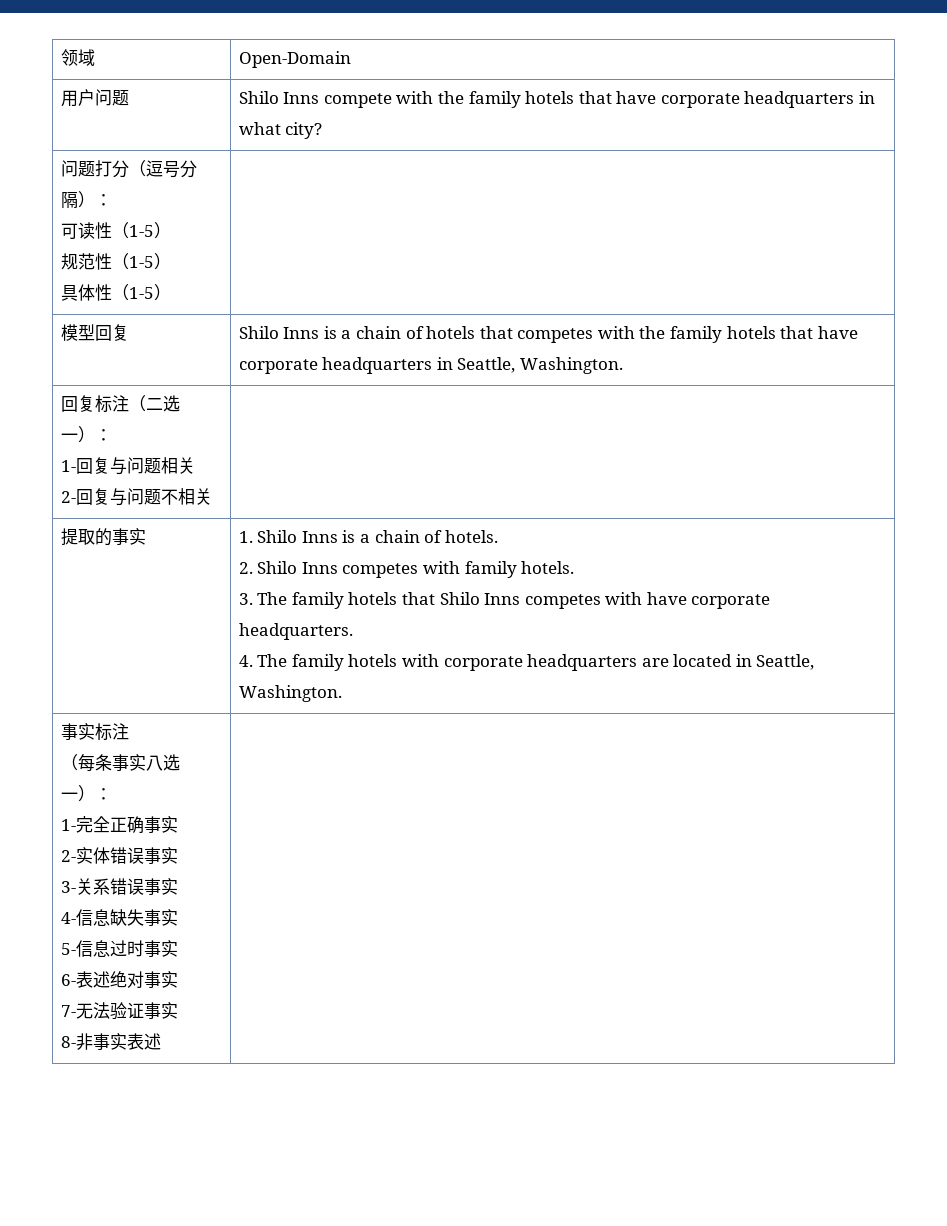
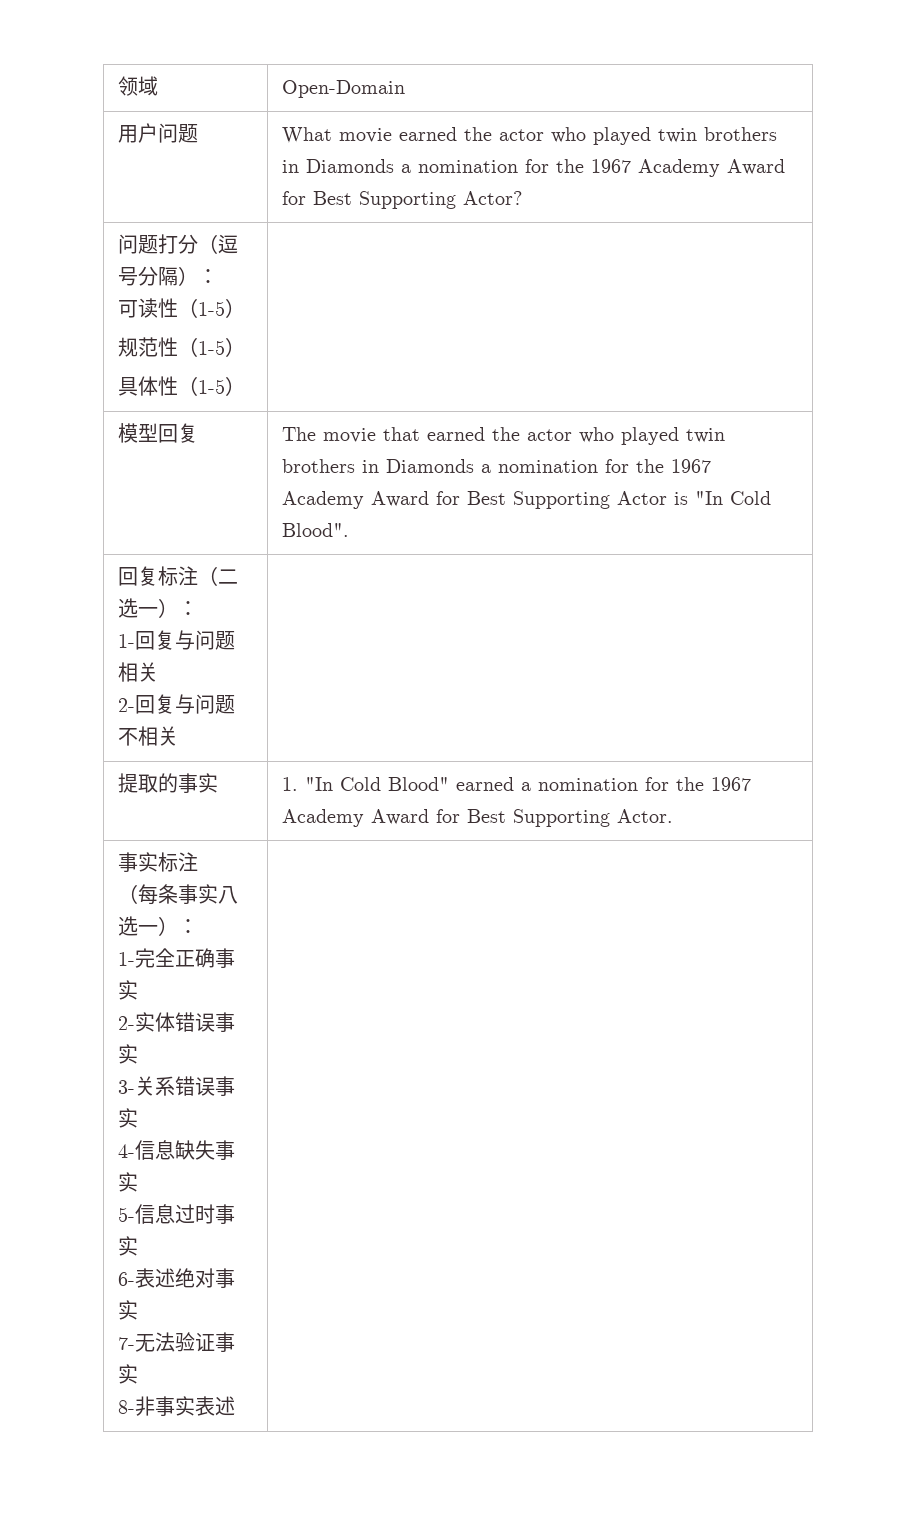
[238,91,876,108] [238,122,323,139] Shilo Inns compete with the family hotels that have corporate headquarters in what city? -> [282,127,778,145] [282,159,786,177] [282,191,523,209] What movie earned the actor who played twin brothers in Diamonds a nomination for the 1967 Academy Award for Best Supporting Actor?
[238,326,858,343] [238,357,623,374] Shilo Inns is a chain of hotels that competes with the family hotels that have corporate headquarters in Seattle, Washington. -> [282,427,726,445] [282,459,712,473] [282,491,772,509] [282,523,350,537] The movie that earned the actor who played twin brothers in Diamonds a nomination for the 1967 Academy Award for Best Supporting Actor is "In Cold Blood".
[257,530,498,543] [238,561,575,578] [238,592,771,609] [238,623,353,640] [238,654,815,671] [238,685,342,702] Shilo Inns is a chain of hotels. // 2. Shilo Inns competes with family hotels. // 3. The family hotels that Shilo Inns competes with have corporate headquarters. // 4. The family hotels with corporate headquarters are located in Seattle, Washington. -> [305,777,752,791] [282,809,674,827] "In Cold Blood" earned a nomination for the 1967 Academy Award for Best Supporting Actor.

